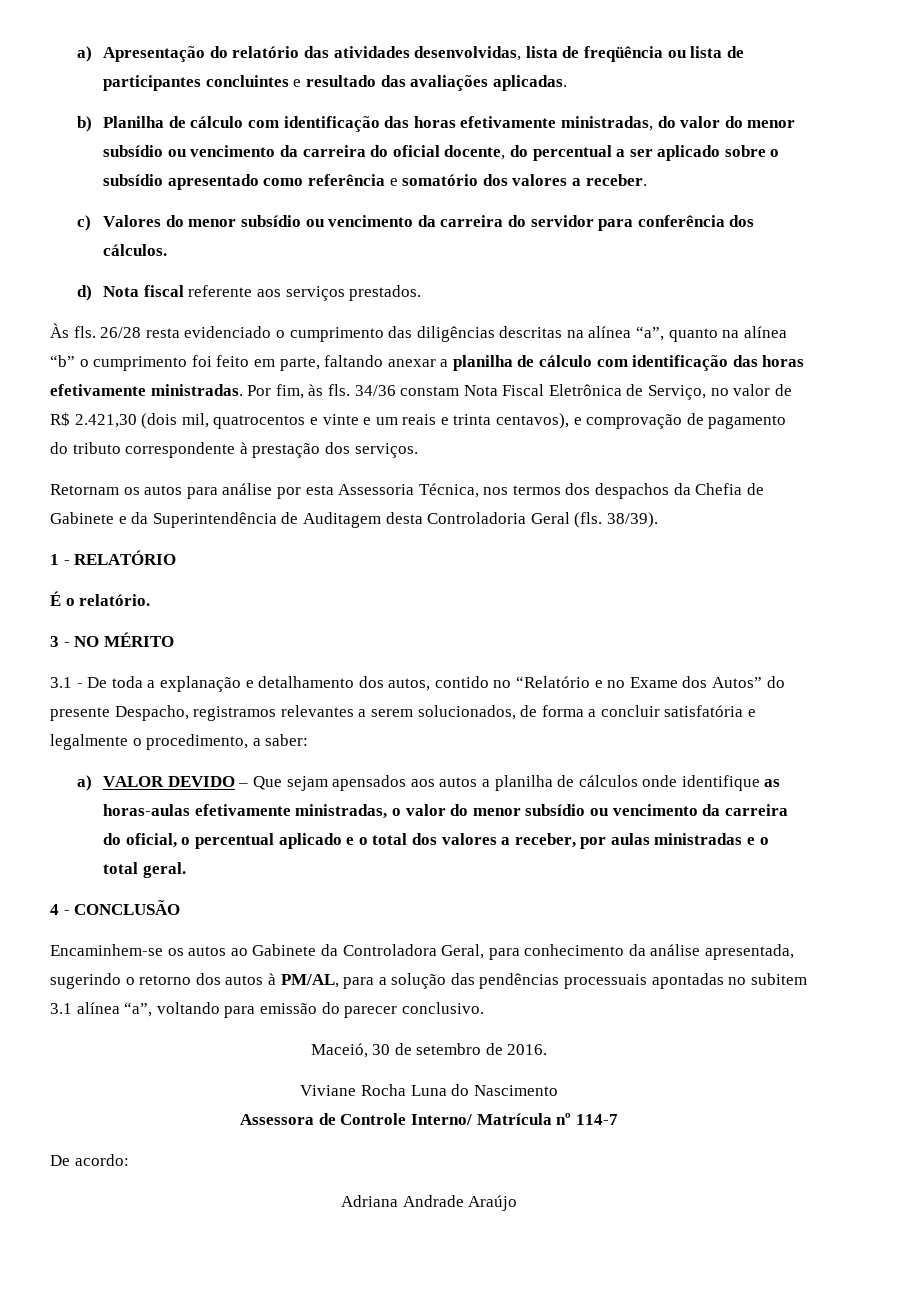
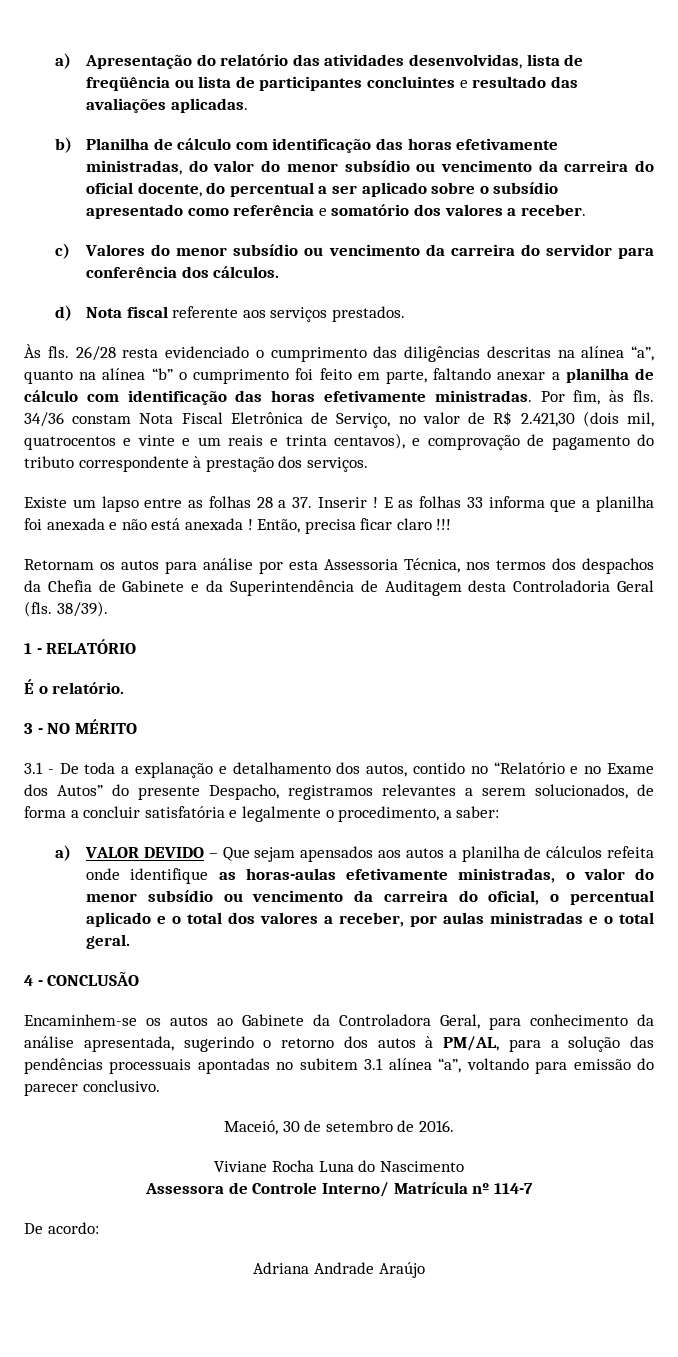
(418, 450) none -> [24,496,654,512] [24,518,452,534] // Existe um lapso entre as folhas 28 a 37. Inserir ! E as folhas 33 informa que a planilha foi anexada e não está anexada ! Então, precisa ficar claro !!!
(638, 781) none -> [607,846,654,858] refeita

